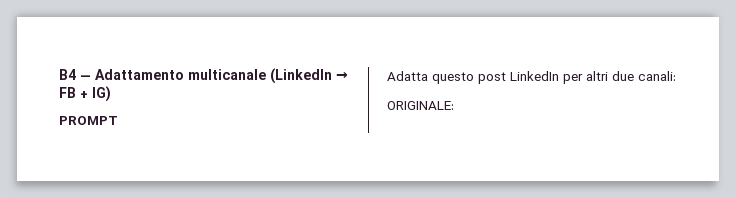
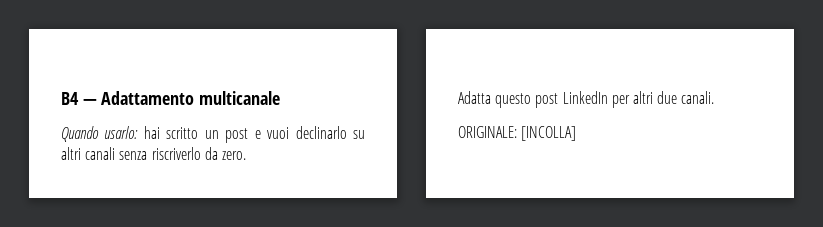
[270,68,348,84] [59,86,111,102] [59,116,118,125] (LinkedIn → FB + IG) // PROMPT -> [61,126,366,143] [61,147,246,160] // Quando usarlo: hai scritto un post e vuoi declinarlo su altri canali senza riscriverlo da zero.
[638,71,676,81] canali: -> [681,91,715,104] canali.
(454, 105) none -> [521,126,577,141] [INCOLLA]

